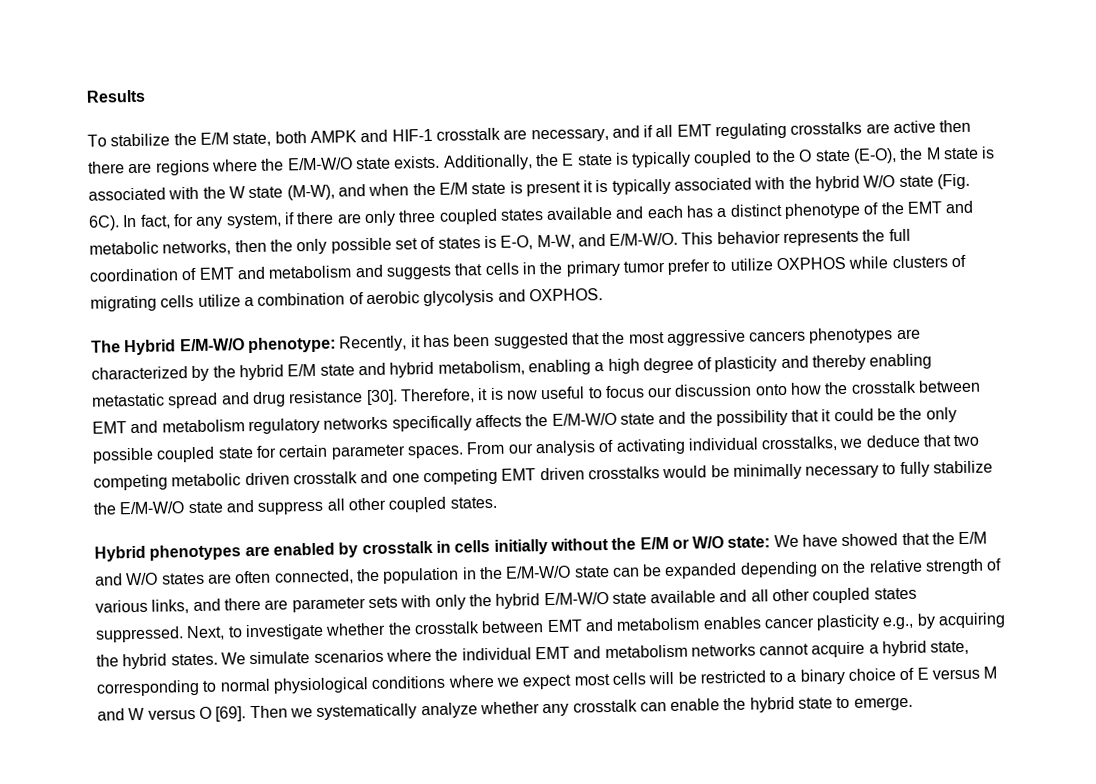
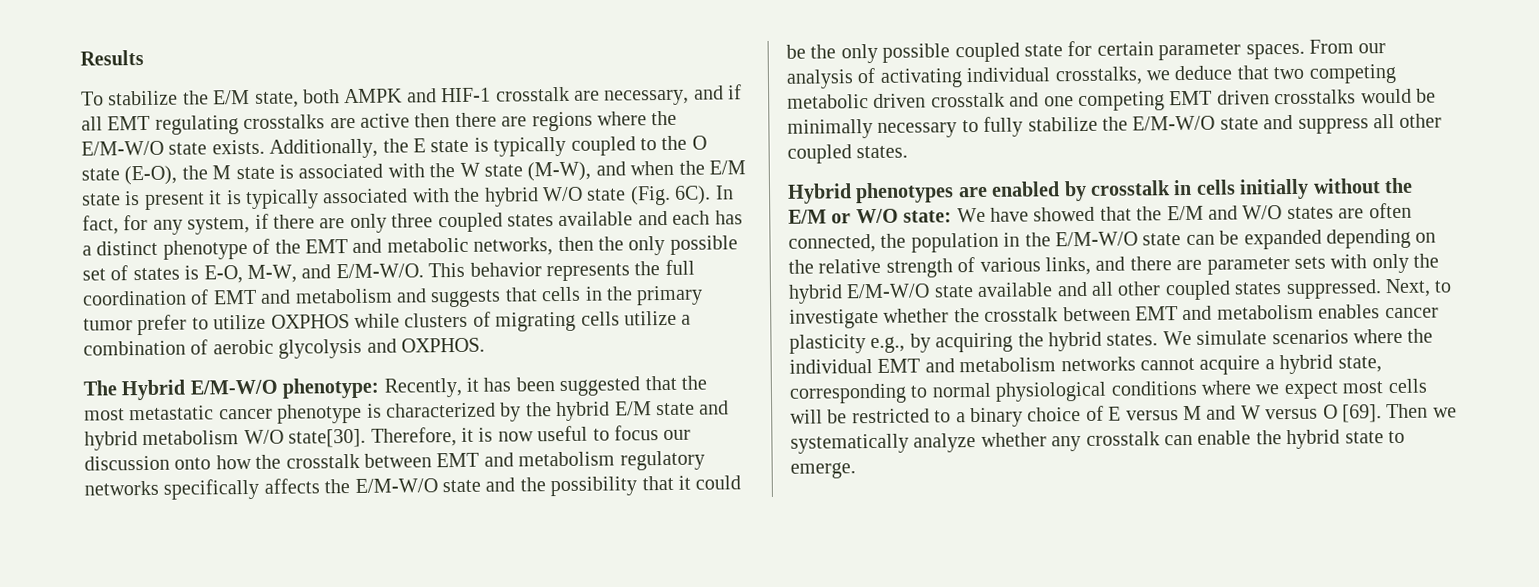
[665,327,921,346] aggressive cancers phenotypes are -> [129,403,382,424] metastatic cancer phenotype is
[437,353,933,376] [91,389,398,409] metabolism, enabling a high degree of plasticity and thereby enabling metastatic spread and drug resistance [30]. -> [142,428,367,448] metabolism W/O state[30].

